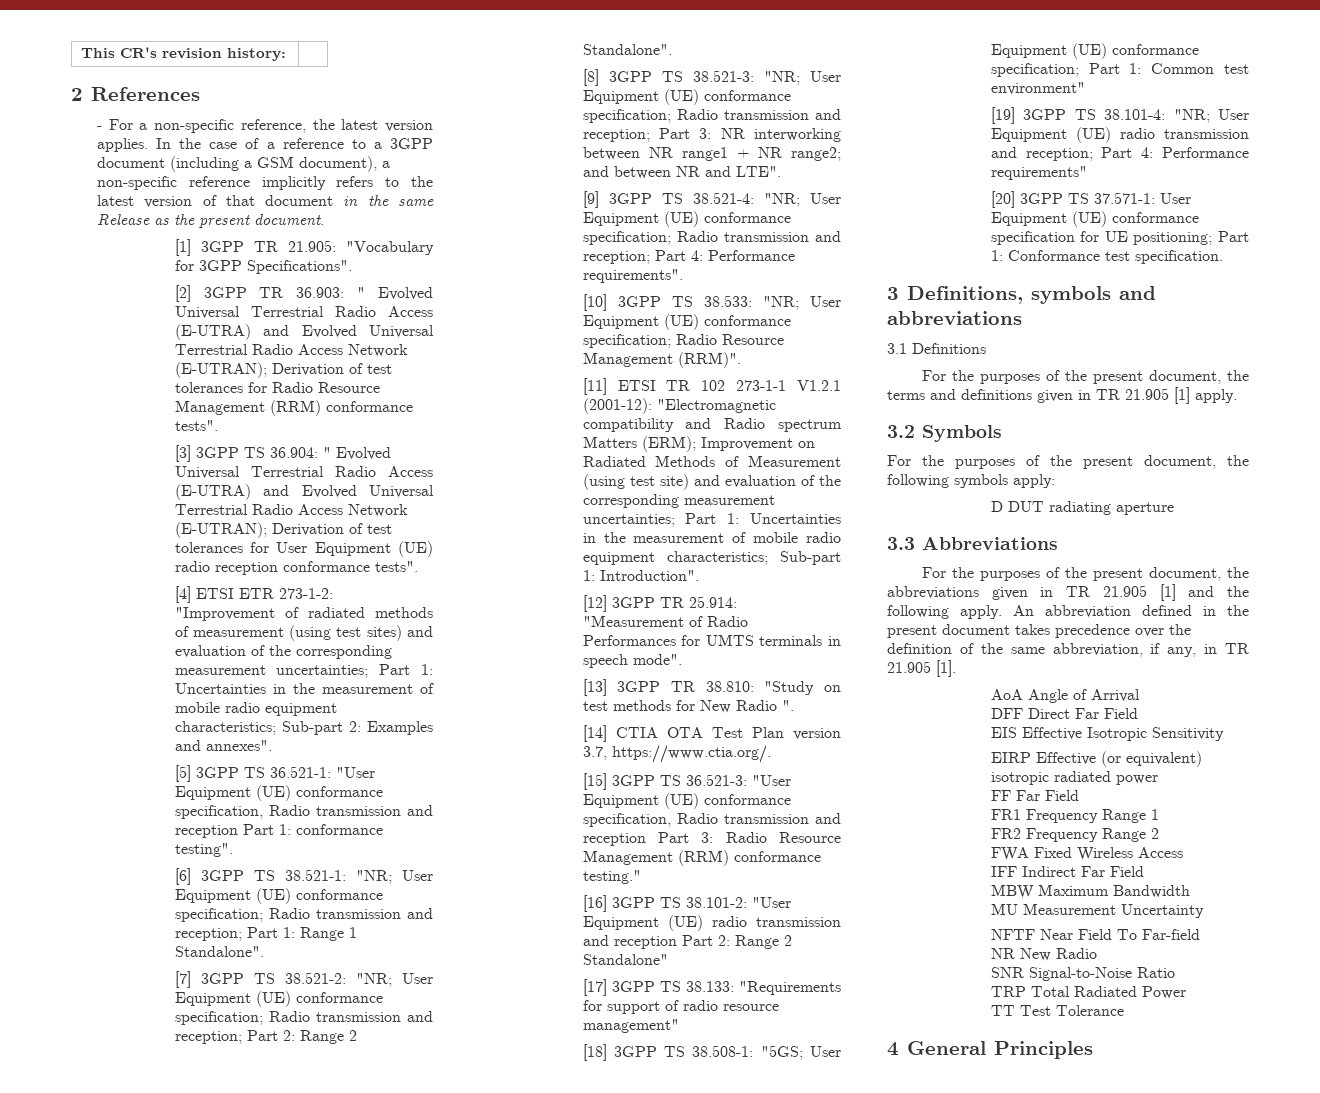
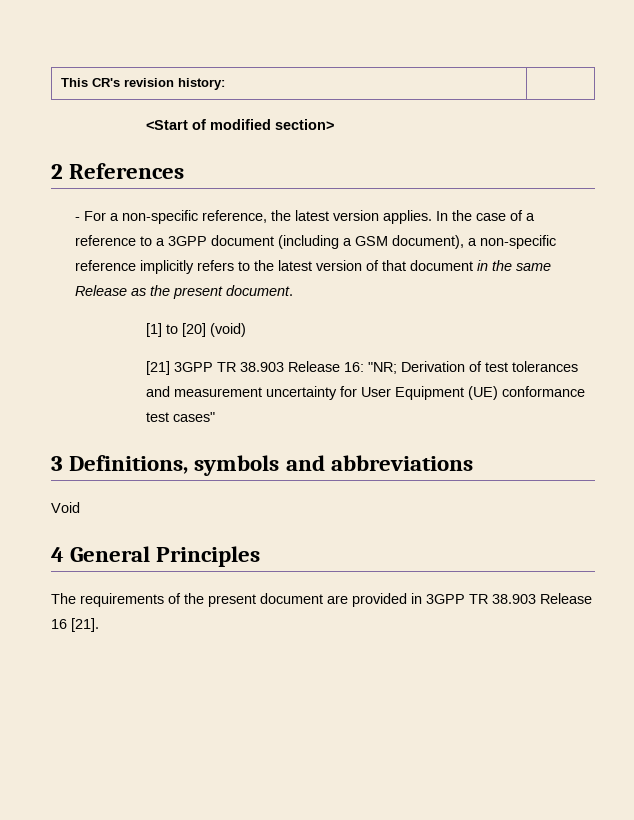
(287, 54) none -> [146,119,335,130] // <Start of modified section>
[200,240,434,255] [174,260,352,274] [174,285,434,302] [174,306,433,319] [174,324,434,340] [174,344,408,357] [174,362,392,378] [174,382,380,393] [174,400,413,416] [174,420,218,431] [174,445,391,462] [174,466,433,479] [174,484,434,500] [174,504,408,517] [174,522,392,538] [174,541,433,557] [174,561,418,575] [174,586,333,603] [174,607,433,621] [174,625,433,641] [174,645,392,659] [174,664,433,678] [174,683,434,694] [174,702,337,716] [174,721,433,735] [174,740,272,751] [174,765,375,782] [174,785,383,801] [174,805,433,819] [174,824,383,838] [174,843,233,857] [174,868,433,885] [174,888,383,904] [174,908,433,922] [174,927,357,941] [174,946,264,957] [174,971,433,988] [174,991,383,1007] [174,1011,433,1025] [174,1030,357,1044] [582,44,672,55] [582,69,841,86] [582,89,791,105] [582,109,841,123] [582,128,841,142] [582,147,841,161] [582,166,781,179] [582,191,841,208] [582,211,791,227] [582,231,841,245] [582,250,795,264] [582,269,683,283] [582,294,841,311] [582,314,791,330] [582,334,784,348] [582,352,741,368] [582,378,841,395] [582,398,776,414] [582,418,842,432] [582,436,815,452] [582,455,841,467] [582,474,841,490] [582,494,775,508] [582,513,841,527] [582,532,841,543] [582,551,841,565] [582,570,699,581] [582,595,737,612] [582,615,748,627] [582,634,841,646] [582,654,682,668] [582,679,841,696] [582,700,794,713] [582,725,841,742] [582,745,771,763] [582,773,791,790] [582,793,791,809] [582,813,841,827] [582,832,841,846] [582,850,821,866] [582,870,641,884] [582,895,791,912] [582,915,841,931] [582,935,792,949] [582,954,668,965] [582,979,841,996] [582,1000,779,1014] [582,1019,679,1033] [582,1044,841,1061] [990,43,1199,59] [990,63,1249,77] [990,82,1085,95] [990,107,1249,124] [990,127,1249,143] [990,147,1249,161] [990,166,1087,180] [990,191,1191,208] [990,211,1199,227] [990,231,1249,245] [990,250,1223,264] 3GPP TR 21.905: "Vocabulary for 3GPP Specifications". // [2] 3GPP TR 36.903: " Evolved Universal Terrestrial Radio Access (E-UTRA) and Evolved Universal Terrestrial Radio Access Network (E-UTRAN); Derivation of test tolerances for Radio Resource Management (RRM) conformance tests". // [3] 3GPP TS 36.904: " Evolved Universal Terrestrial Radio Access (E-UTRA) and Evolved Universal Terrestrial Radio Access Network (E-UTRAN); Derivation of test tolerances for User Equipment (UE) radio reception conformance tests". // [4] ETSI ETR 273-1-2: "Improvement of radiated methods of measurement (using test sites) and evaluation of the corresponding measurement uncertainties; Part 1: Uncertainties in the measurement of mobile radio equipment characteristics; Sub-part 2: Examples and annexes". // [5] 3GPP TS 36.521-1: "User Equipment (UE) conformance specification, Radio transmission and reception Part 1: conformance testing". // [6] 3GPP TS 38.521-1: "NR; User Equipment (UE) conformance specification; Radio transmission and reception; Part 1: Range 1 Standalone". // [7] 3GPP TS 38.521-2: "NR; User Equipment (UE) conformance specification; Radio transmission and reception; Part 2: Range 2 Standalone". // [8] 3GPP TS 38.521-3: "NR; User Equipment (UE) conformance specification; Radio transmission and reception; Part 3: NR interworking between NR range1 + NR range2; and between NR and LTE". // [9] 3GPP TS 38.521-4: "NR; User Equipment (UE) conformance specification; Radio transmission and reception; Part 4: Performance requirements". // [10] 3GPP TS 38.533: "NR; User Equipment (UE) conformance specification; Radio Resource Management (RRM)". // [11] ETSI TR 102 273-1-1 V1.2.1 (2001-12): "Electromagnetic compatibility and Radio spectrum Matters (ERM); Improvement on Radiated Methods of Measurement (using test site) and evaluation of the corresponding measurement uncertainties; Part 1: Uncertainties in the measurement of mobile radio equipment characteristics; Sub-part 1: Introduction". // [12] 3GPP TR 25.914: "Measurement of Radio Performances for UMTS terminals in speech mode". // [13] 3GPP TR 38.810: "Study on test methods for New Radio ". // [14] CTIA OTA Test Plan version 3.7, https://www.ctia.org/. // [15] 3GPP TS 36.521-3: "User Equipment (UE) conformance specification, Radio transmission and reception Part 3: Radio Resource Management (RRM) conformance testing." // [16] 3GPP TS 38.101-2: "User Equipment (UE) radio transmission and reception Part 2: Range 2 Standalone" // [17] 3GPP TS 38.133: "Requirements for support of radio resource management" // [18] 3GPP TS 38.508-1: "5GS; User Equipment (UE) conformance specification; Part 1: Common test environment" // [19] 3GPP TS 38.101-4: "NR; User Equipment (UE) radio transmission and reception; Part 4: Performance requirements" // [20] 3GPP TS 37.571-1: User Equipment (UE) conformance specification for UE positioning; Part 1: Conformance test specification. -> [166,323,247,337] [146,361,579,375] [146,386,586,400] [146,412,216,422] to [20] (void) // [21] 3GPP TR 38.903 Release 16: "NR; Derivation of test tolerances and measurement uncertainty for User Equipment (UE) conformance test cases"
[887,343,986,354] [922,370,1249,384] [887,387,1237,404] [887,425,1002,442] [887,455,1249,469] [887,474,1055,488] [990,501,1174,515] [887,537,1058,550] [922,567,1249,581] [887,584,1249,601] [887,605,1249,619] [887,624,1191,638] [887,643,1249,657] [887,660,956,677] [990,689,1140,703] [990,708,1138,719] [990,727,1224,741] [990,751,1202,767] [990,771,1158,785] [990,790,1079,801] [990,809,1159,823] [990,828,1159,842] [990,847,1183,861] [990,866,1144,877] [990,884,1190,899] [990,903,1204,918] [990,929,1200,940] [990,948,1097,961] [990,967,1175,981] [990,986,1186,999] [990,1005,1124,1016] [887,1041,1093,1059] 3.1 Definitions // For the purposes of the present document, the terms and definitions given in TR 21.905 [1] apply. // 3.2 Symbols // For the purposes of the present document, the following symbols apply: // D DUT radiating aperture // 3.3 Abbreviations // For the purposes of the present document, the abbreviations given in TR 21.905 [1] and the following apply. An abbreviation defined in the present document takes precedence over the definition of the same abbreviation, if any, in TR 21.905 [1]. // AoA Angle of Arrival // DFF Direct Far Field // EIS Effective Isotropic Sensitivity // EIRP Effective (or equivalent) isotropic radiated power // FF Far Field // FR1 Frequency Range 1 // FR2 Frequency Range 2 // FWA Fixed Wireless Access // IFF Indirect Far Field // MBW Maximum Bandwidth // MU Measurement Uncertainty // NFTF Near Field To Far-field // NR New Radio // SNR Signal-to-Noise Ratio // TRP Total Radiated Power // TT Test Tolerance // 4 General Principles -> [51,502,80,513] [51,546,261,567] [51,593,592,607] [51,618,99,632] Void // 4 General Principles // The requirements of the present document are provided in 3GPP TR 38.903 Release 16 [21].

